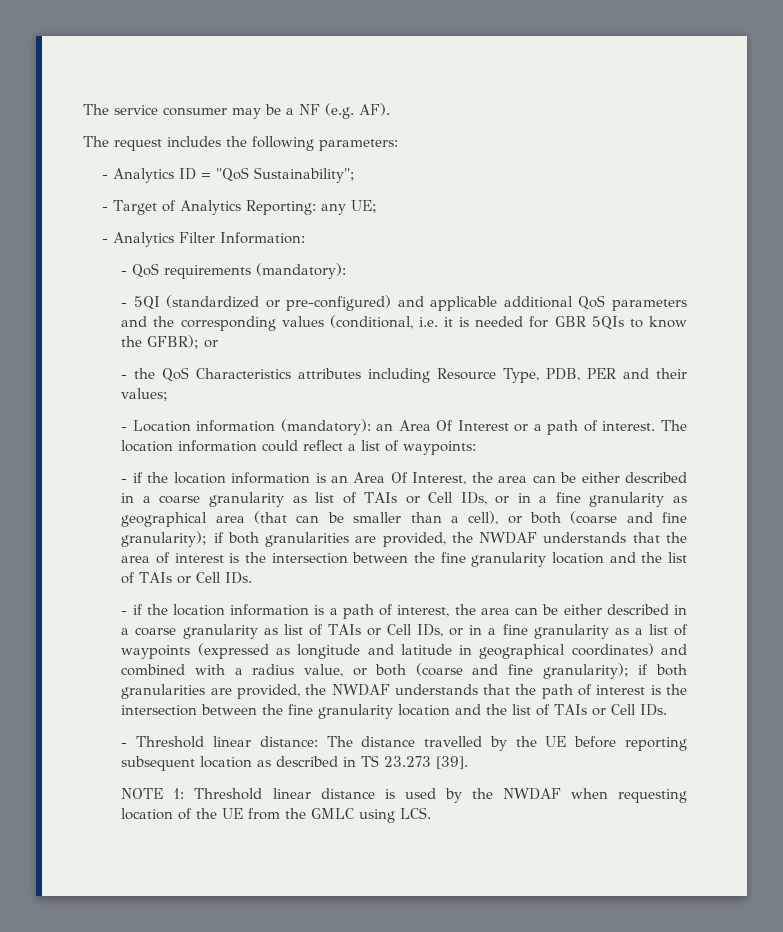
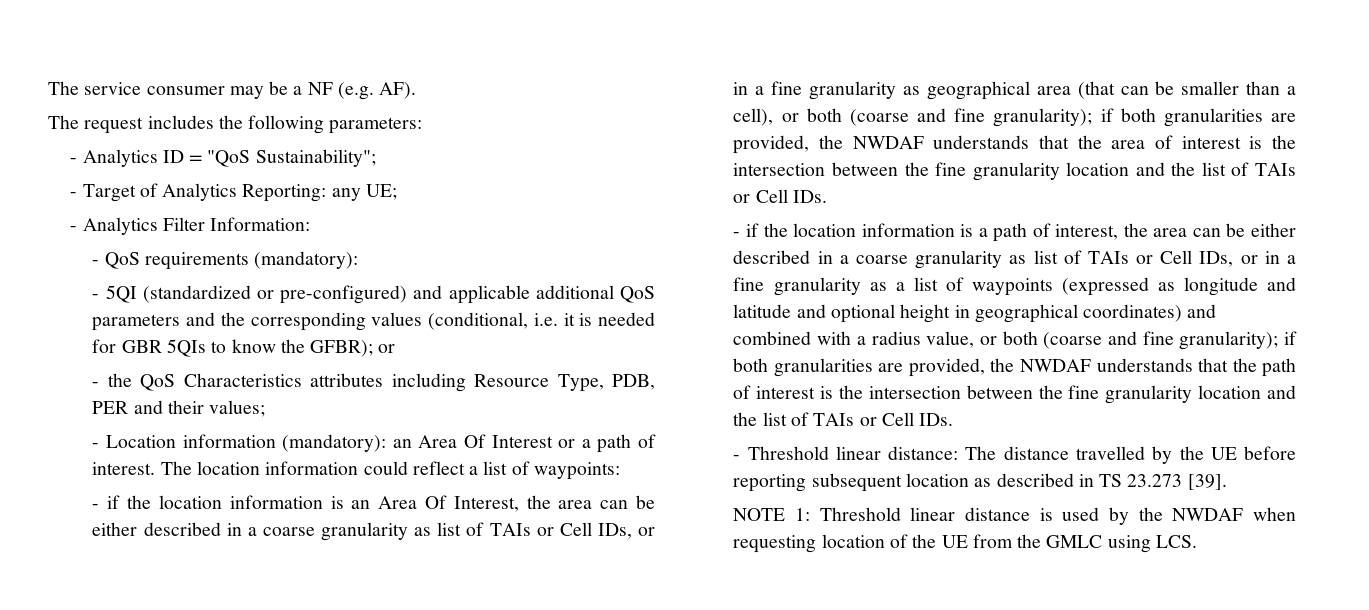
(452, 649) none -> [796,304,951,323] and optional height

